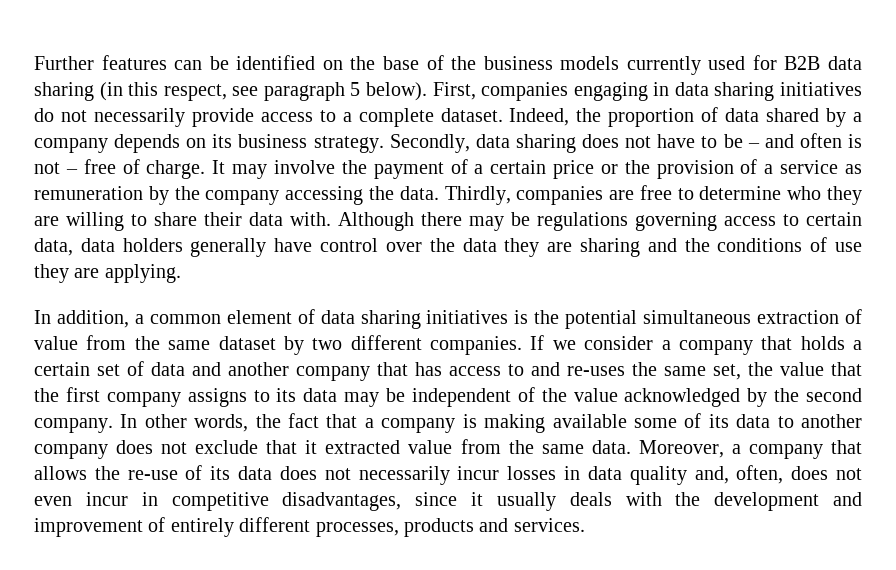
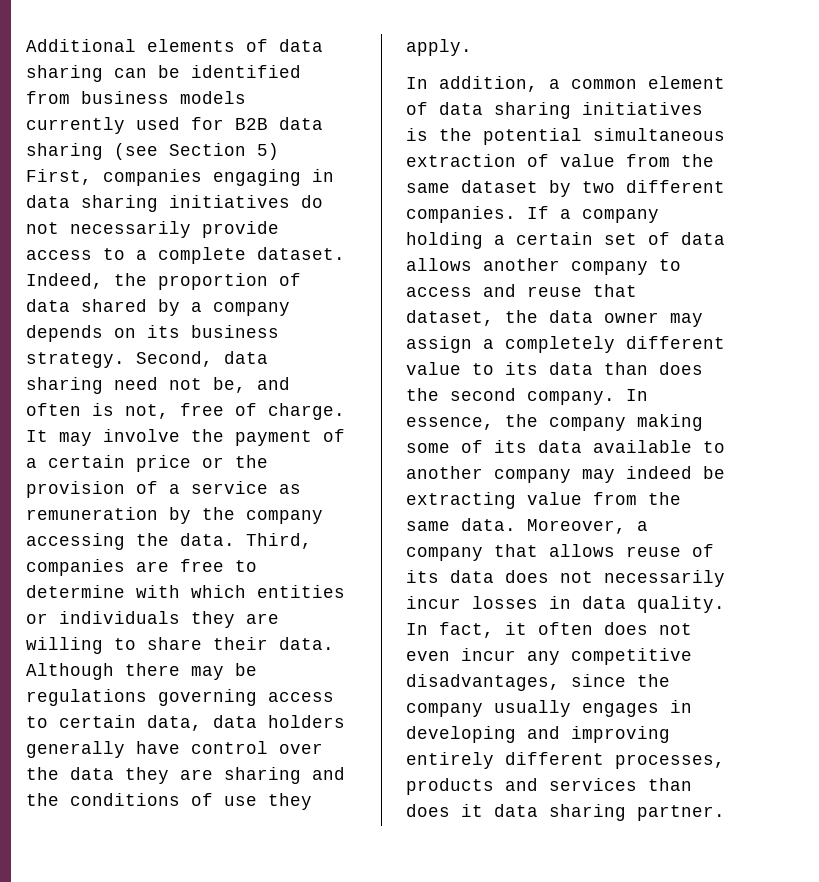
[34,55,477,70] Further features can be identified on the base of the -> [26,39,323,52] [26,65,301,82] [26,91,70,104] Additional elements of data sharing can be identified from
[99,82,427,101] (in this respect, see paragraph 5 below). -> [114,143,279,160] (see Section 5)
[389,134,760,153] Secondly, data sharing does not have to be – -> [136,351,268,367] [26,377,246,394] Second, data sharing need not be,
[34,162,78,174] not – -> [125,404,169,419] not,
[444,186,511,205] Thirdly, -> [246,533,312,549] Third,
[787,186,822,200] who -> [136,585,345,598] [26,611,180,624] with which entities or individuals
[249,212,331,226] data with. -> [279,637,334,650] data.
[74,264,181,283] are applying. -> [406,39,472,56] apply.
[552,336,845,355] we consider a company that holds -> [560,209,659,223] [406,232,483,249] a company holding
[192,362,862,381] [34,387,862,407] [34,413,627,433] and another company that has access to and re-uses the same set, the value that the first company assigns to its data may be independent of the value acknowledged by the second company. In other words, the fact that a company is making available -> [406,258,681,275] [406,284,637,297] [406,310,703,327] [406,336,725,353] [406,362,703,375] [406,388,648,405] [406,414,703,431] allows another company to access and reuse that dataset, the data owner may assign a completely different value to its data than does the second company. In essence, the company making
(771, 421) none -> [593,440,692,453] available
[116,440,401,454] does not exclude that it extracted -> [582,466,725,483] [406,492,516,509] may indeed be extracting
[94,466,178,480] the re-use -> [626,546,681,557] reuse
[629,465,784,485] quality and, often, -> [637,596,725,613] [406,622,593,638] quality. In fact, it often
[141,492,158,506] in -> [527,651,560,665] any
[471,492,863,511] [34,517,166,537] it usually deals with the development and improvement of -> [637,674,670,687] [406,700,692,717] [406,726,670,743] the company usually engages in developing and improving
[513,518,585,532] services. -> [549,778,692,791] [406,804,725,821] services than does it data sharing partner.

